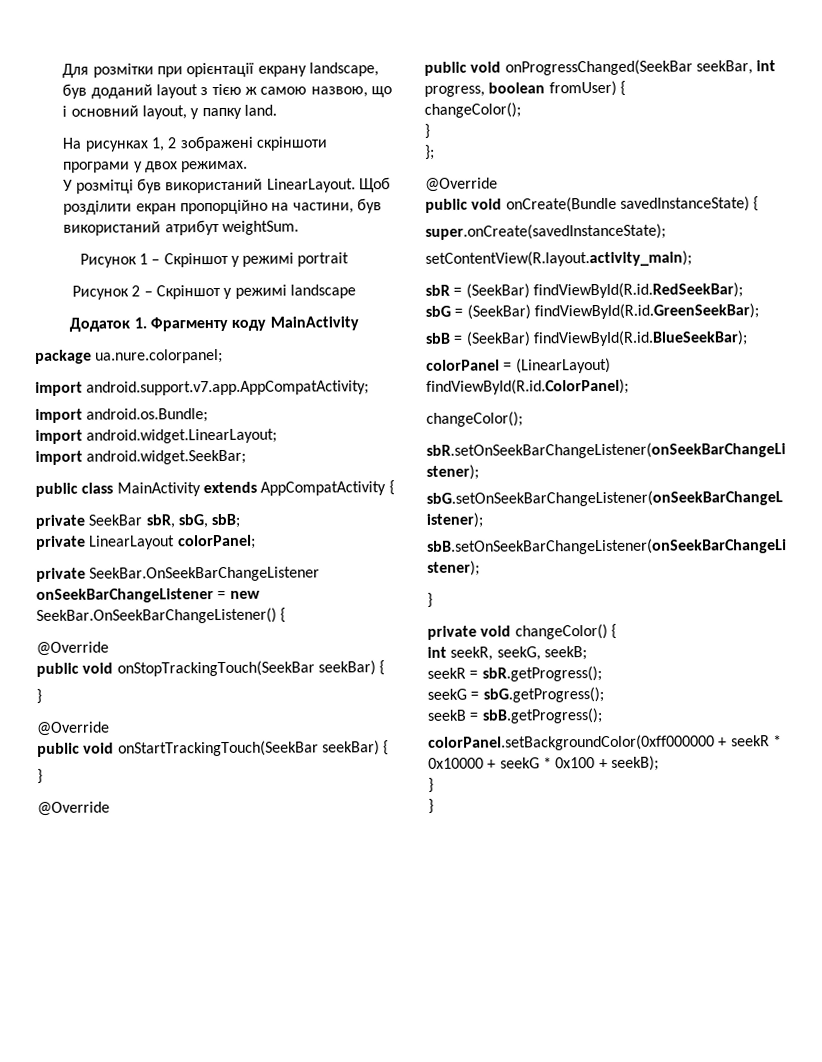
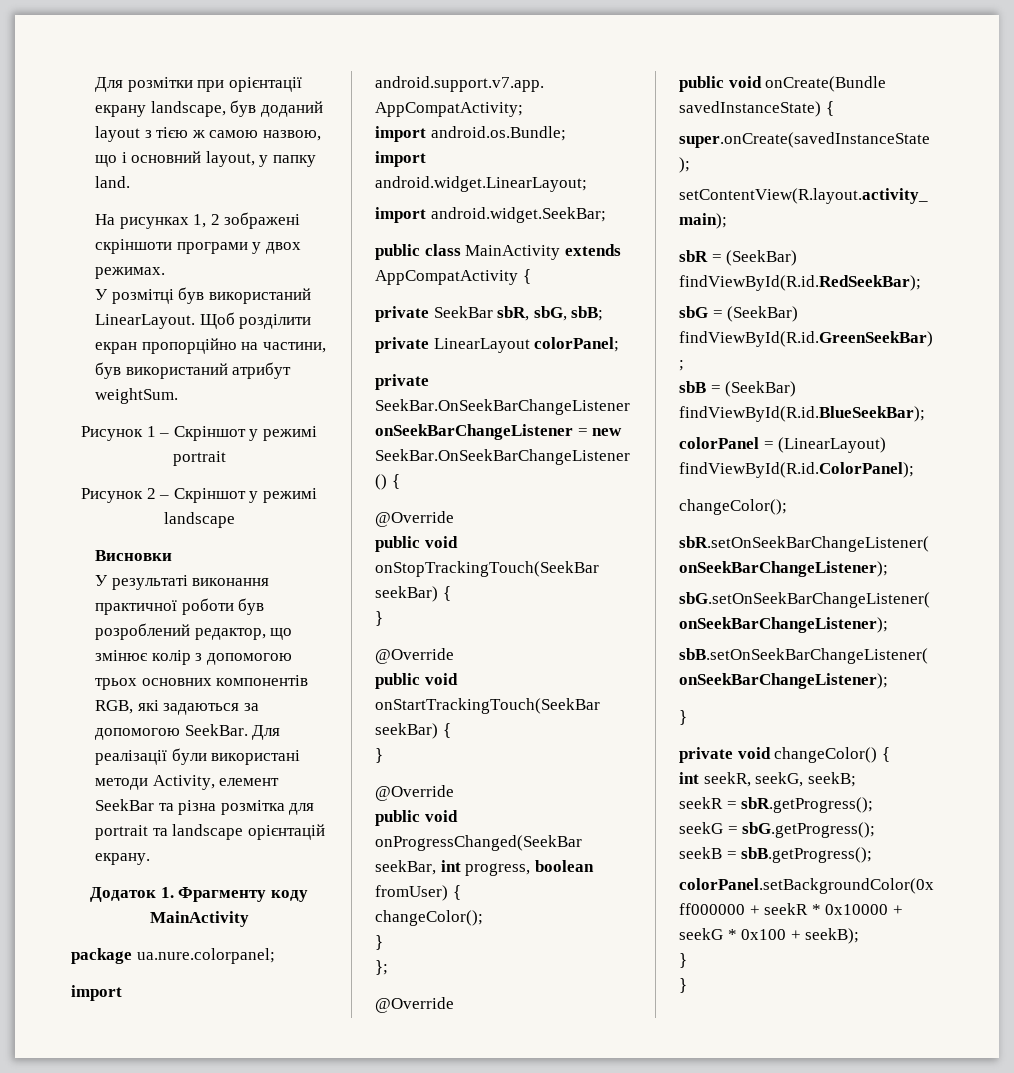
(356, 291) none -> [94,550,172,561] [94,575,270,590] [94,598,265,615] [94,623,293,640] [94,650,292,665] [94,675,309,690] [94,700,259,715] [94,724,281,740] [94,748,301,765] [94,775,280,790] [94,799,315,815] [94,824,325,840] [94,853,150,865] // Висновки // У результаті виконання практичної роботи був розроблений редактор, що змінює колір з допомогою трьох основних компонентів RGB, які задаються за допомогою SeekBar. Для реалізації були використані методи Activity, елемент SeekBar та різна розмітка для portrait та landscape орієнтацій екрану.

